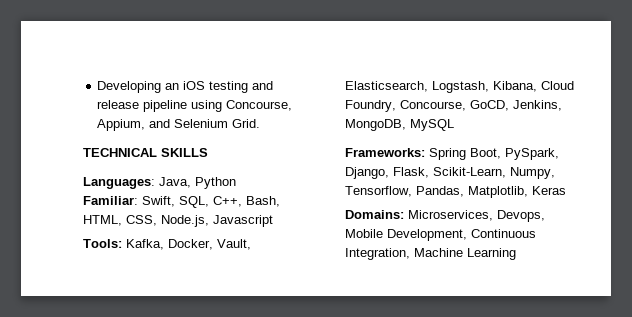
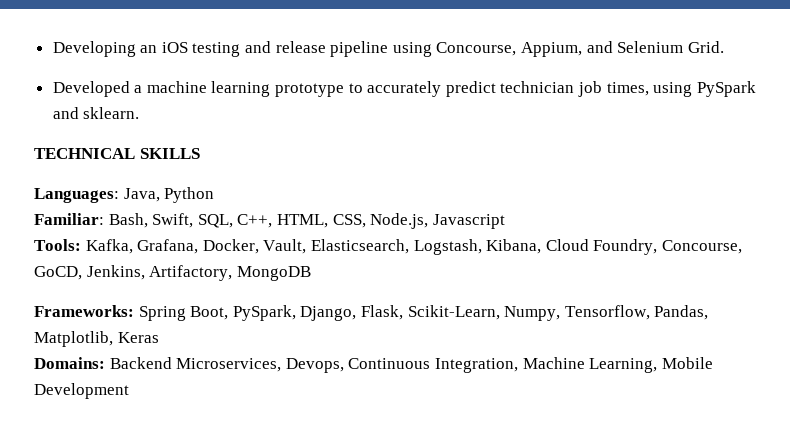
(261, 123) none -> [52,81,756,97] [52,107,140,119] // Developed a machine learning prototype to accurately predict technician job times, using PySpark and sklearn.
(138, 200) none -> [108,213,148,228] Bash,
[246,196,280,207] Bash, -> (273, 221) none
(164, 244) none -> [137,239,199,254] Grafana,
[345,119,454,131] MongoDB, MySQL -> [149,265,311,281] Artifactory, MongoDB
(404, 214) none -> [109,357,172,369] Backend
[345,229,467,241] Mobile Development, -> (344, 365) none
[467,248,516,260] Learning -> [589,357,713,373] [34,383,129,399] Learning, Mobile Development

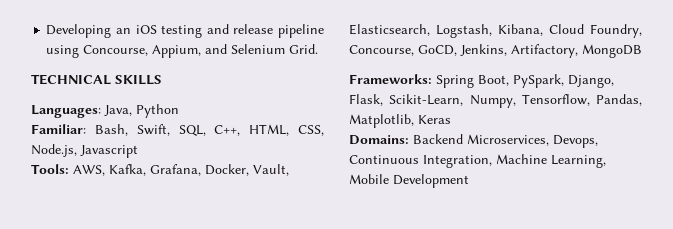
[52,81,756,97] [52,107,140,119] // Developed a machine learning prototype to accurately predict technician job times, using PySpark and sklearn. -> (319, 49) none
(81, 245) none -> [73,165,105,176] AWS,

